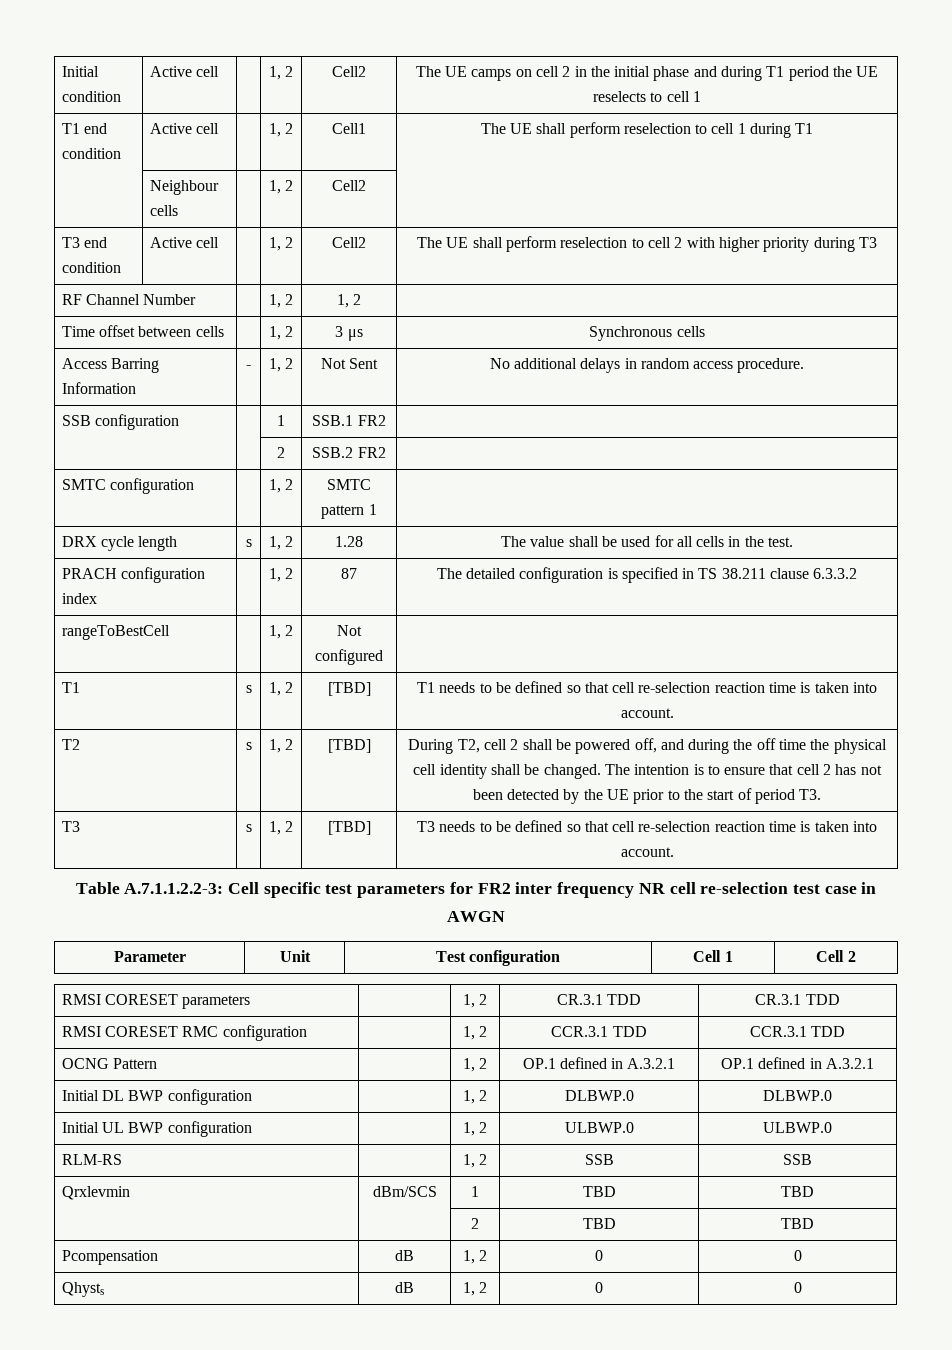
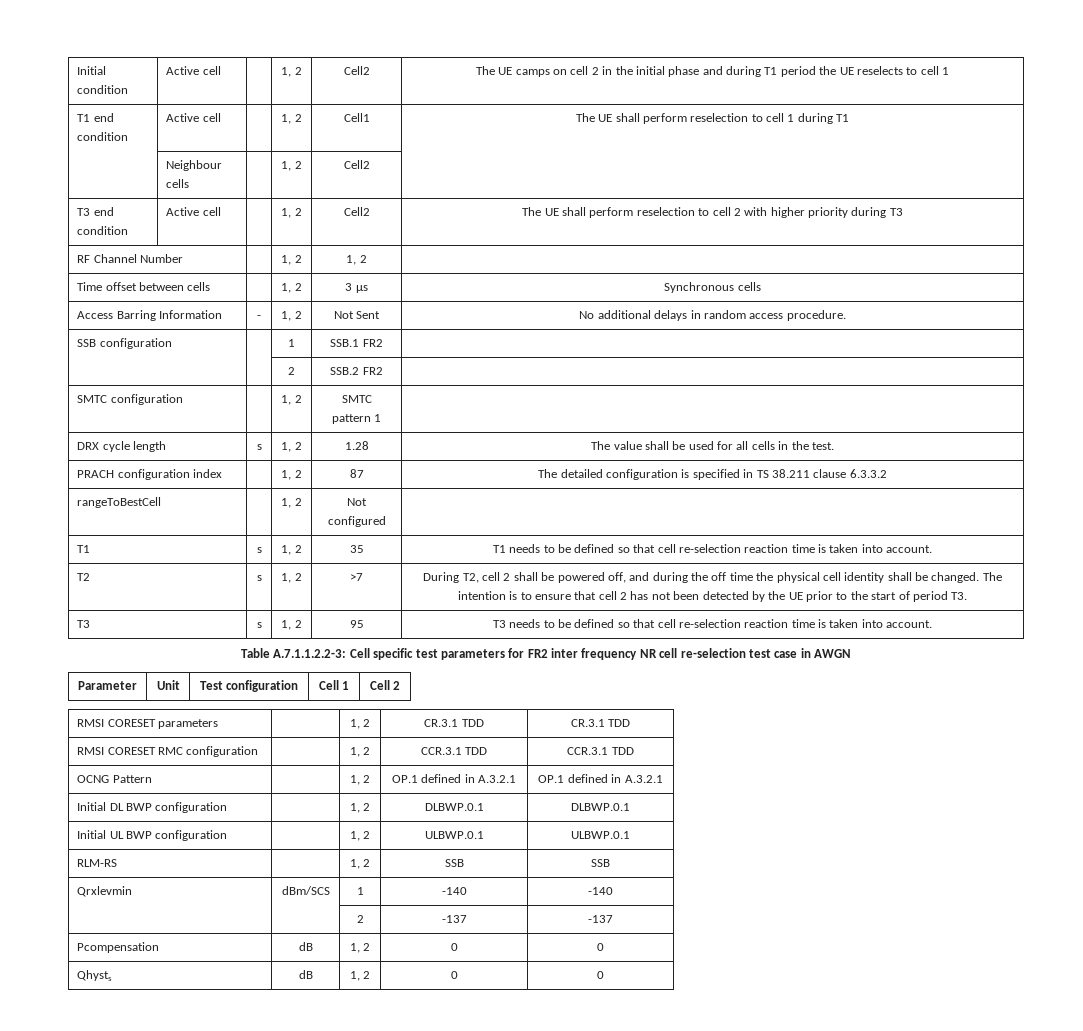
[327,682,371,696] [TBD] -> [349,545,364,553] 35
[327,739,371,753] [TBD] -> [350,573,363,581] >7
[327,821,371,835] [TBD] -> [349,620,364,628] 95
[564,1090,634,1101] [763,1090,832,1101] DLBWP.0 | DLBWP.0 -> [424,803,484,811] [571,803,630,811] DLBWP.0.1 | DLBWP.0.1
[564,1122,634,1133] [763,1122,832,1133] ULBWP.0 | ULBWP.0 -> [424,831,484,839] [571,831,630,839] ULBWP.0.1 | ULBWP.0.1
[582,1186,616,1197] [781,1186,814,1197] [471,1218,479,1229] [582,1218,616,1229] [781,1218,814,1229] TBD | TBD // | | 2 | TBD | TBD -> [441,887,467,895] [588,887,613,895] [356,915,364,923] [441,915,467,923] [588,915,613,923] -140 | -140 // | | 2 | -137 | -137

